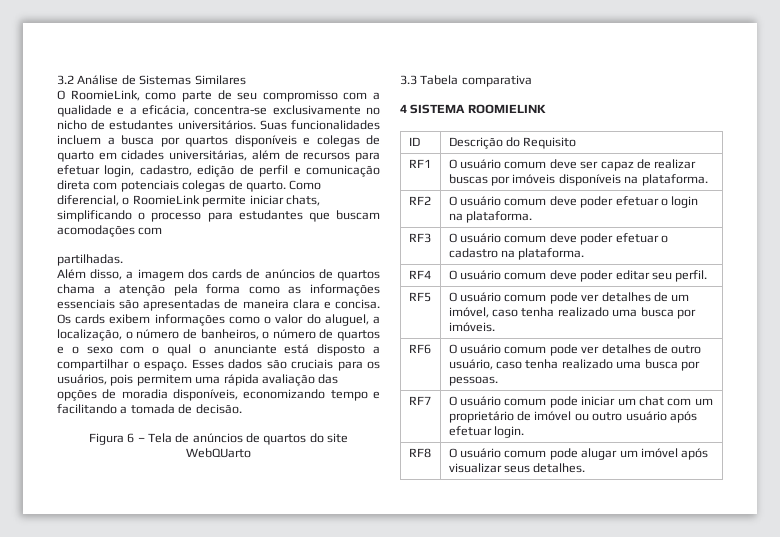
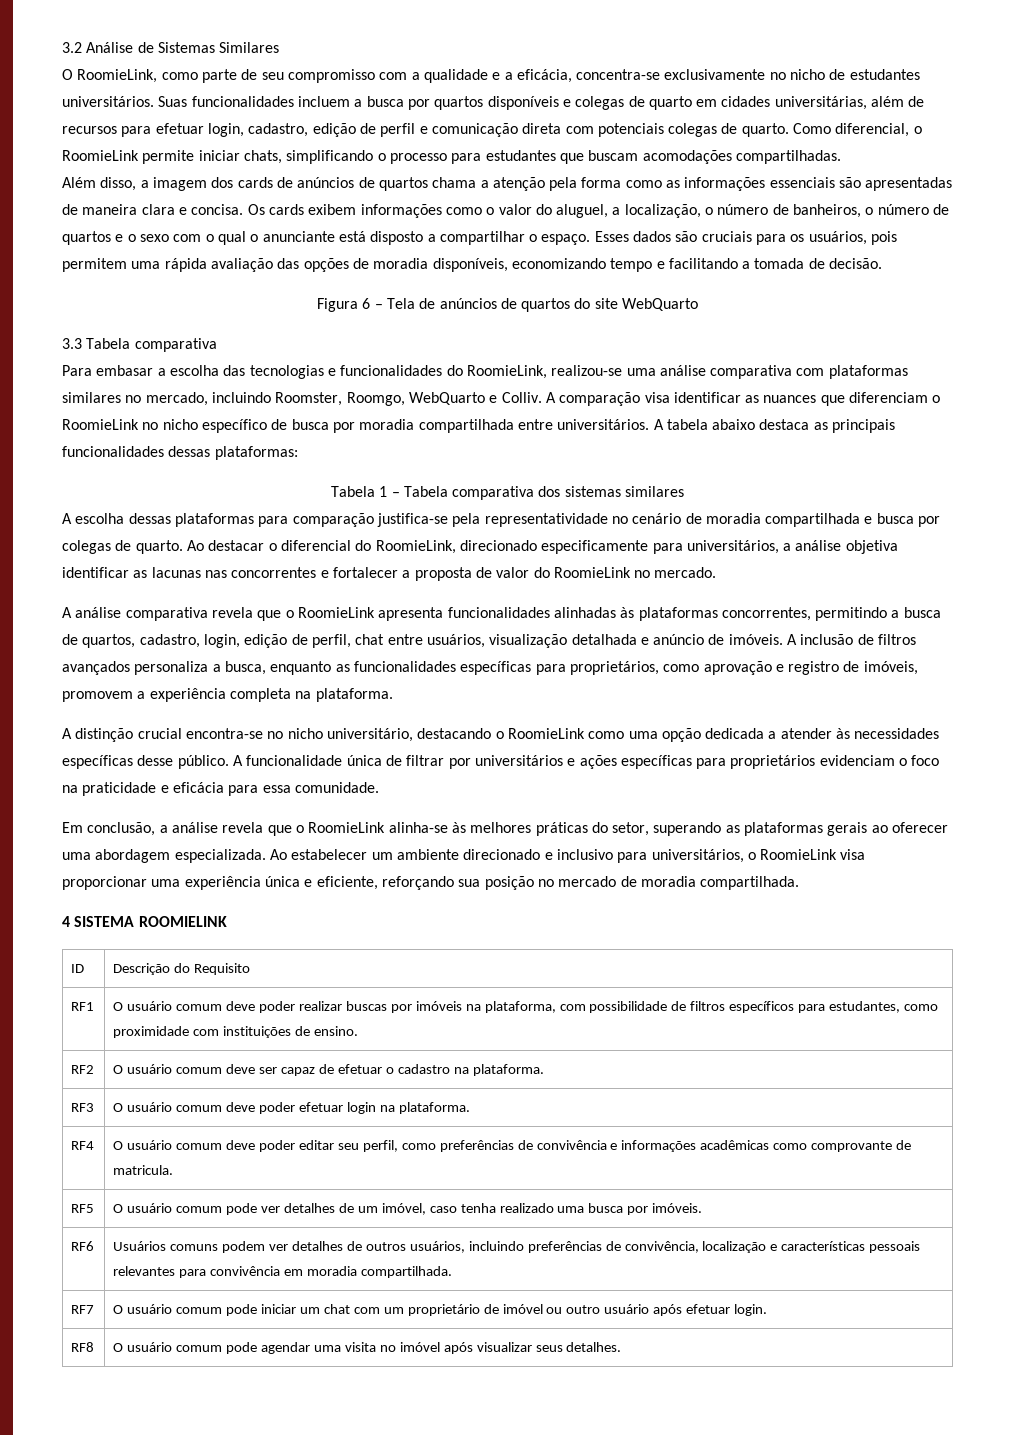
[138,227,163,235] [57,254,123,266] com // partilhadas. -> [735,150,841,164] compartilhadas.
[186,448,251,458] WebQUarto -> [622,298,699,311] WebQuarto
(532, 81) none -> [62,365,908,379] [62,392,941,406] [62,419,896,433] [62,446,298,460] [330,486,685,500] [62,513,941,527] [62,540,898,554] [62,567,717,581] [62,607,941,621] [62,634,917,648] [62,661,918,675] [62,688,393,702] [62,728,940,742] [62,755,940,769] [62,782,379,796] [62,822,949,836] [62,849,866,863] [62,876,800,890] // Para embasar a escolha das tecnologias e funcionalidades do RoomieLink, realizou-se uma análise comparativa com plataformas similares no mercado, incluindo Roomster, Roomgo, WebQuarto e Colliv. A comparação visa identificar as nuances que diferenciam o RoomieLink no nicho específico de busca por moradia compartilhada entre universitários. A tabela abaixo destaca as principais funcionalidades dessas plataformas: // Tabela 1 – Tabela comparativa dos sistemas similares // A escolha dessas plataformas para comparação justifica-se pela representatividade no cenário de moradia compartilhada e busca por colegas de quarto. Ao destacar o diferencial do RoomieLink, direcionado especificamente para universitários, a análise objetiva identificar as lacunas nas concorrentes e fortalecer a proposta de valor do RoomieLink no mercado. // A análise comparativa revela que o RoomieLink apresenta funcionalidades alinhadas às plataformas concorrentes, permitindo a busca de quartos, cadastro, login, edição de perfil, chat entre usuários, visualização detalhada e anúncio de imóveis. A inclusão de filtros avançados personaliza a busca, enquanto as funcionalidades específicas para proprietários, como aprovação e registro de imóveis, promovem a experiência completa na plataforma. // A distinção crucial encontra-se no nicho universitário, destacando o RoomieLink como uma opção dedicada a atender às necessidades específicas desse público. A funcionalidade única de filtrar por universitários e ações específicas para proprietários evidenciam o foco na praticidade e eficácia para essa comunidade. // Em conclusão, a análise revela que o RoomieLink alinha-se às melhores práticas do setor, superando as plataformas gerais ao oferecer uma abordagem especializada. Ao estabelecer um ambiente direcionado e inclusivo para universitários, o RoomieLink visa proporcionar uma experiência única e eficiente, reforçando sua posição no mercado de moradia compartilhada.
[580,159,651,171] ser capaz de -> [259,1001,296,1013] poder
[558,174,708,186] disponíveis na plataforma. -> [465,1001,938,1013] [113,1026,359,1038] na plataforma, com possibilidade de filtros específicos para estudantes, como proximidade com instituições de ensino.
[580,196,699,208] poder efetuar o login -> [259,1064,450,1076] ser capaz de efetuar o cadastro
[660,235,668,243] [448,248,498,258] o cadastro -> [346,1102,376,1114] login
[675,270,708,282] perfil. -> [362,1140,912,1152] [113,1165,174,1175] perfil, como preferências de convivência e informações acadêmicas como comprovante de matricula.
[448,344,702,356] [448,359,700,371] [448,376,498,386] O usuário comum pode ver detalhes de outro usuário, caso tenha realizado uma busca por pessoas. -> [113,1241,921,1253] [113,1266,453,1278] Usuários comuns podem ver detalhes de outros usuários, incluindo preferências de convivência, localização e características pessoais relevantes para convivência em moradia compartilhada.
[581,448,638,460] alugar um -> [261,1342,396,1354] agendar uma visita no

